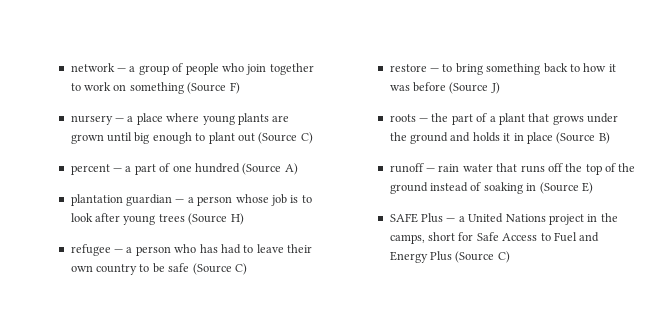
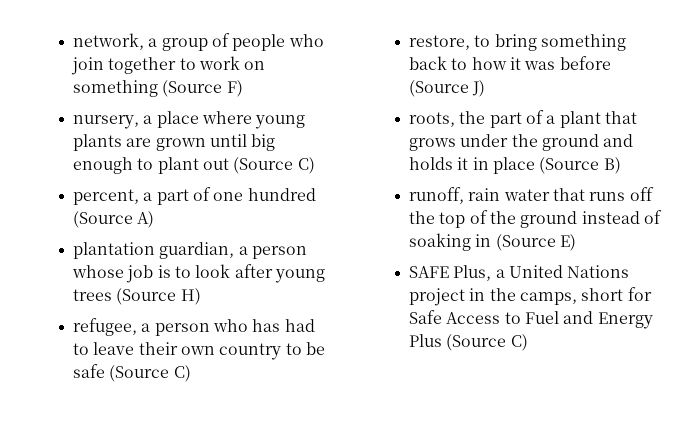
[70,63,127,72] network — -> [72,33,144,50] network,
[70,115,125,125] nursery — -> [72,115,139,129] nursery,
[70,164,123,175] percent — -> [72,189,139,205] percent,
[126,194,185,206] guardian — -> [159,242,235,259] guardian,
[70,244,124,256] refugee — -> [72,318,137,336] refugee,
[389,64,440,72] restore — -> [408,35,470,50] restore,
[389,114,429,122] roots — -> [408,112,455,127] roots,
[389,163,436,173] runoff — -> [408,187,464,204] runoff,
[421,213,456,223] Plus — -> [453,265,492,281] Plus,

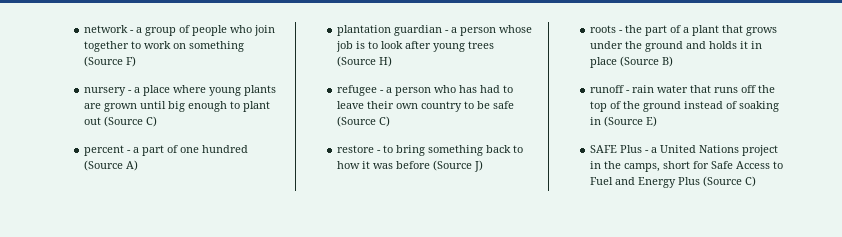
[72,33,144,50] network, -> [83,25,134,33] network -
[72,115,139,129] nursery, -> [83,87,132,96] nursery -
[72,189,139,205] percent, -> [83,145,131,156] percent -
[159,242,235,259] guardian, -> [393,25,449,36] guardian -
[72,318,137,336] refugee, -> [336,85,384,96] refugee -
[408,35,470,50] restore, -> [336,145,381,153] restore -
[408,112,455,127] roots, -> [589,25,623,33] roots -
[408,187,464,204] runoff, -> [589,85,630,93] runoff -
[453,265,492,281] Plus, -> [619,145,649,153] Plus -

